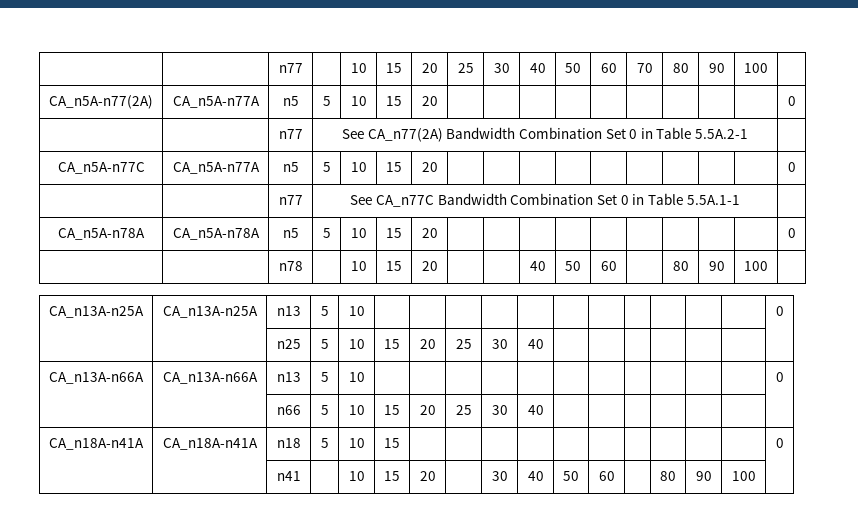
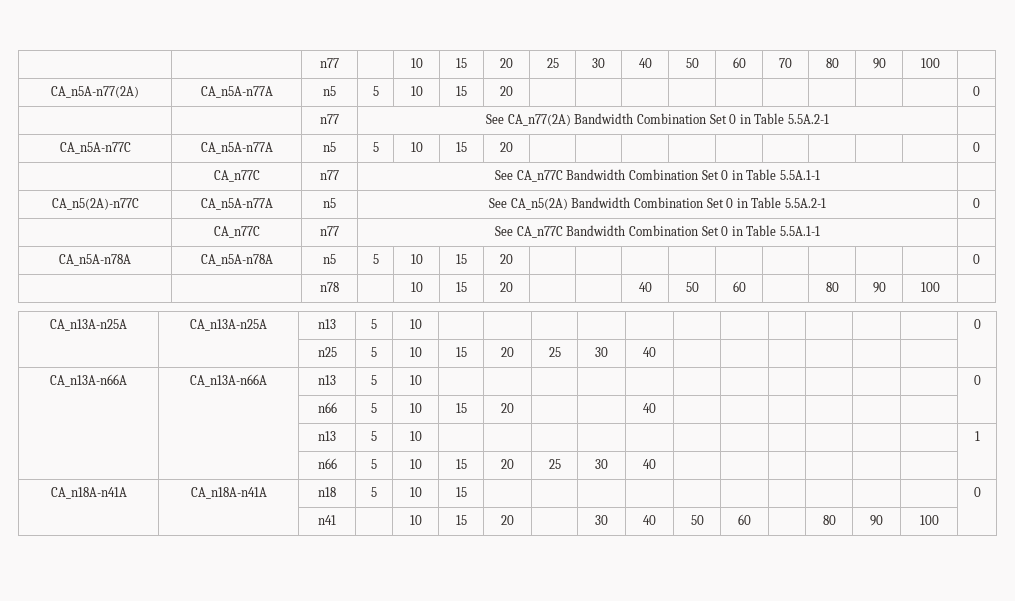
(796, 167) none -> [213,170,260,182] [320,170,339,180] [495,169,820,182] [51,198,139,210] [200,198,273,210] [323,198,336,208] [489,197,826,210] [973,198,980,208] [213,226,260,238] CA_n77C | n77 | See CA_n77C Bandwidth Combination Set 0 in Table 5.5A.1-1 | // CA_n5(2A)-n77C | CA_n5A-n77A | n5 | See CA_n5(2A) Bandwidth Combination Set 0 in Table 5.5A.2-1 | 0 // | CA_n77C
(784, 377) none -> [317,402,337,413] [371,403,377,413] [409,403,422,413] [455,403,467,413] [501,403,514,413] [643,403,656,413] [318,431,336,441] [371,431,377,441] [409,431,422,441] [974,431,980,441] // | | n66 | 5 | 10 | 15 | 20 | | | 40 | | | | | | | // | | n13 | 5 | 10 | | | | | | | | | | | | 1

